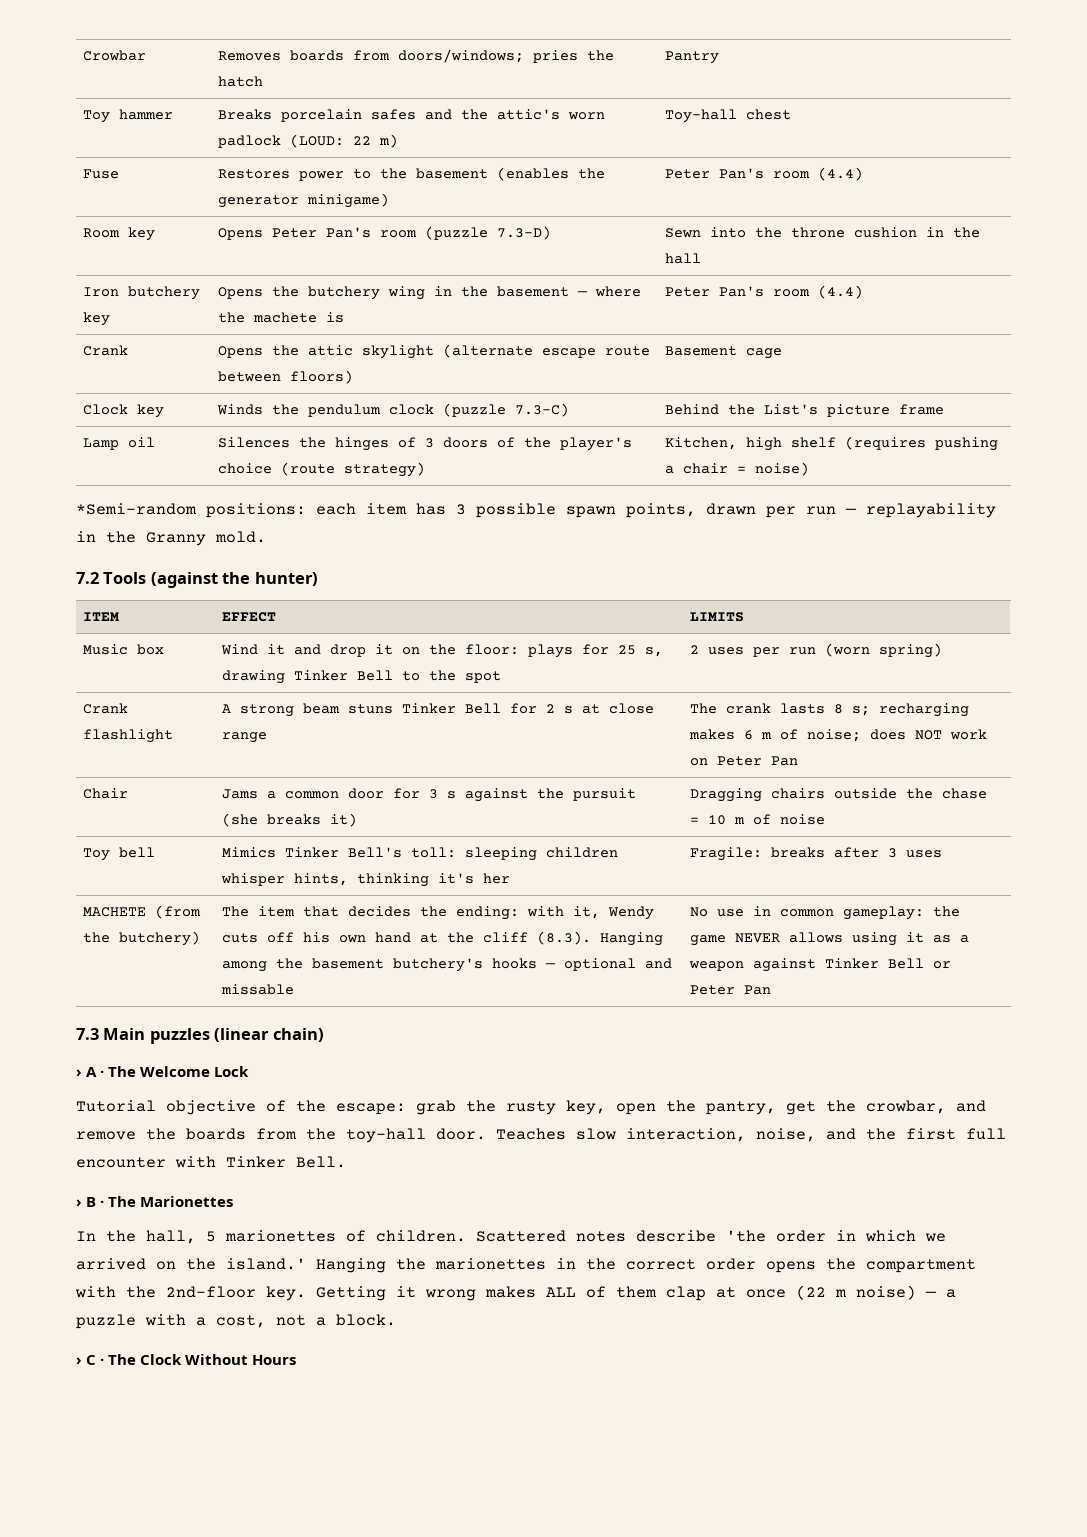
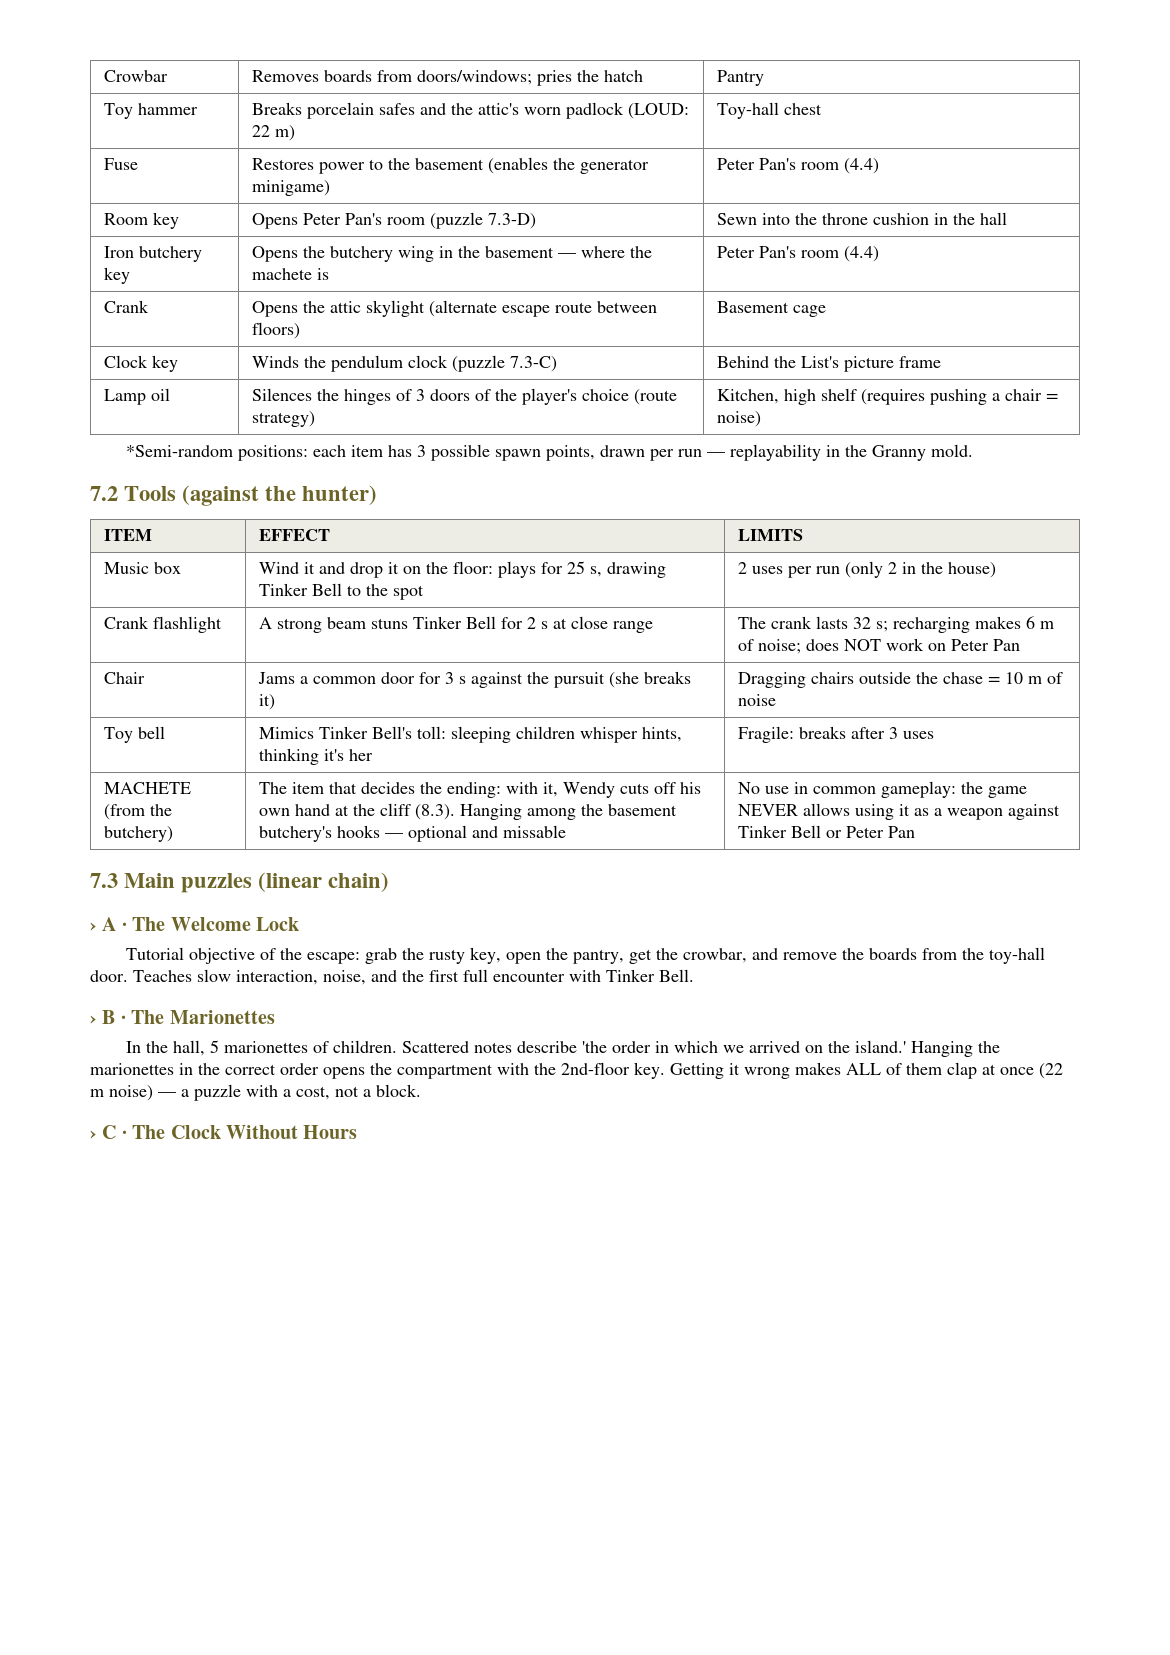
[824,643,942,658] (worn spring) -> [845,561,997,578] (only 2 in the house)
[833,704,843,714] 8 -> [853,617,872,629] 32

